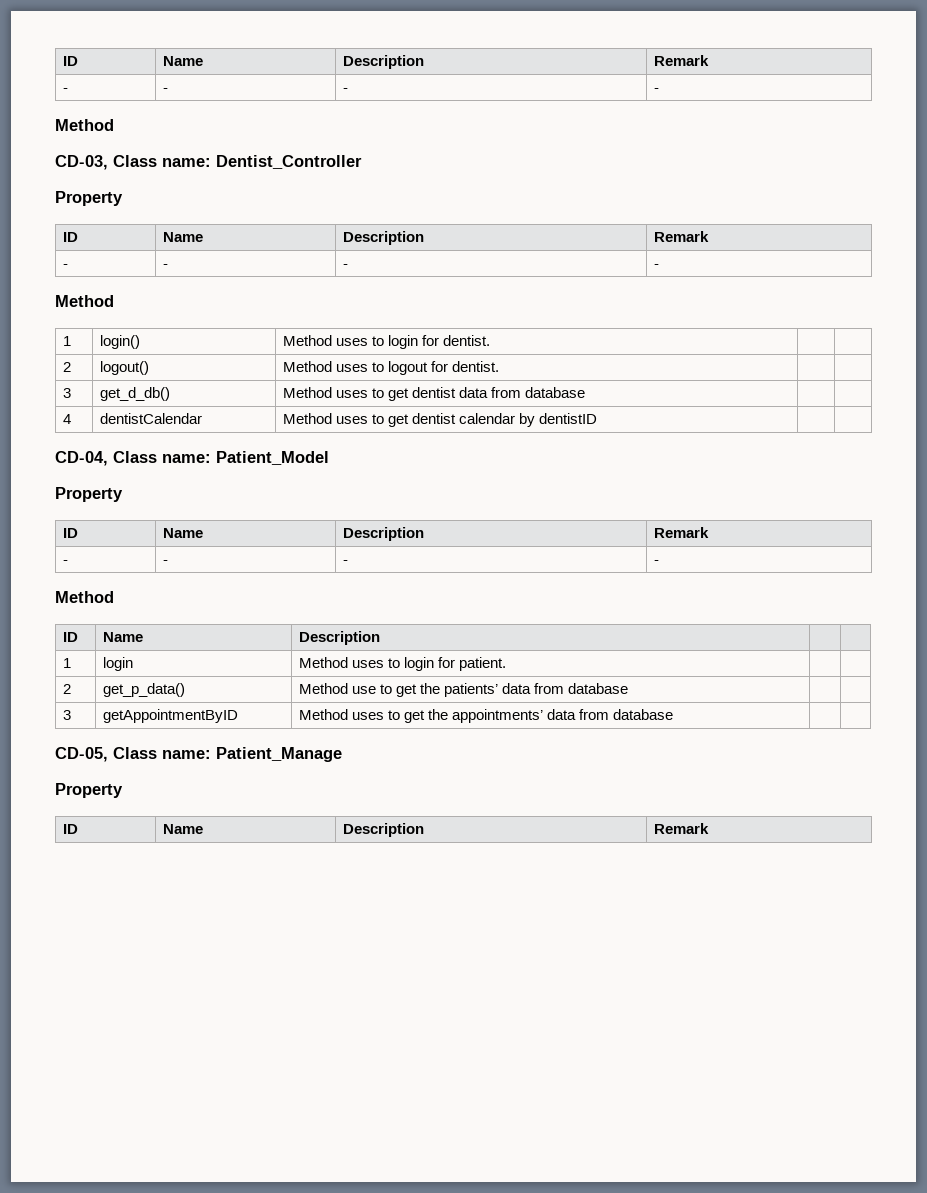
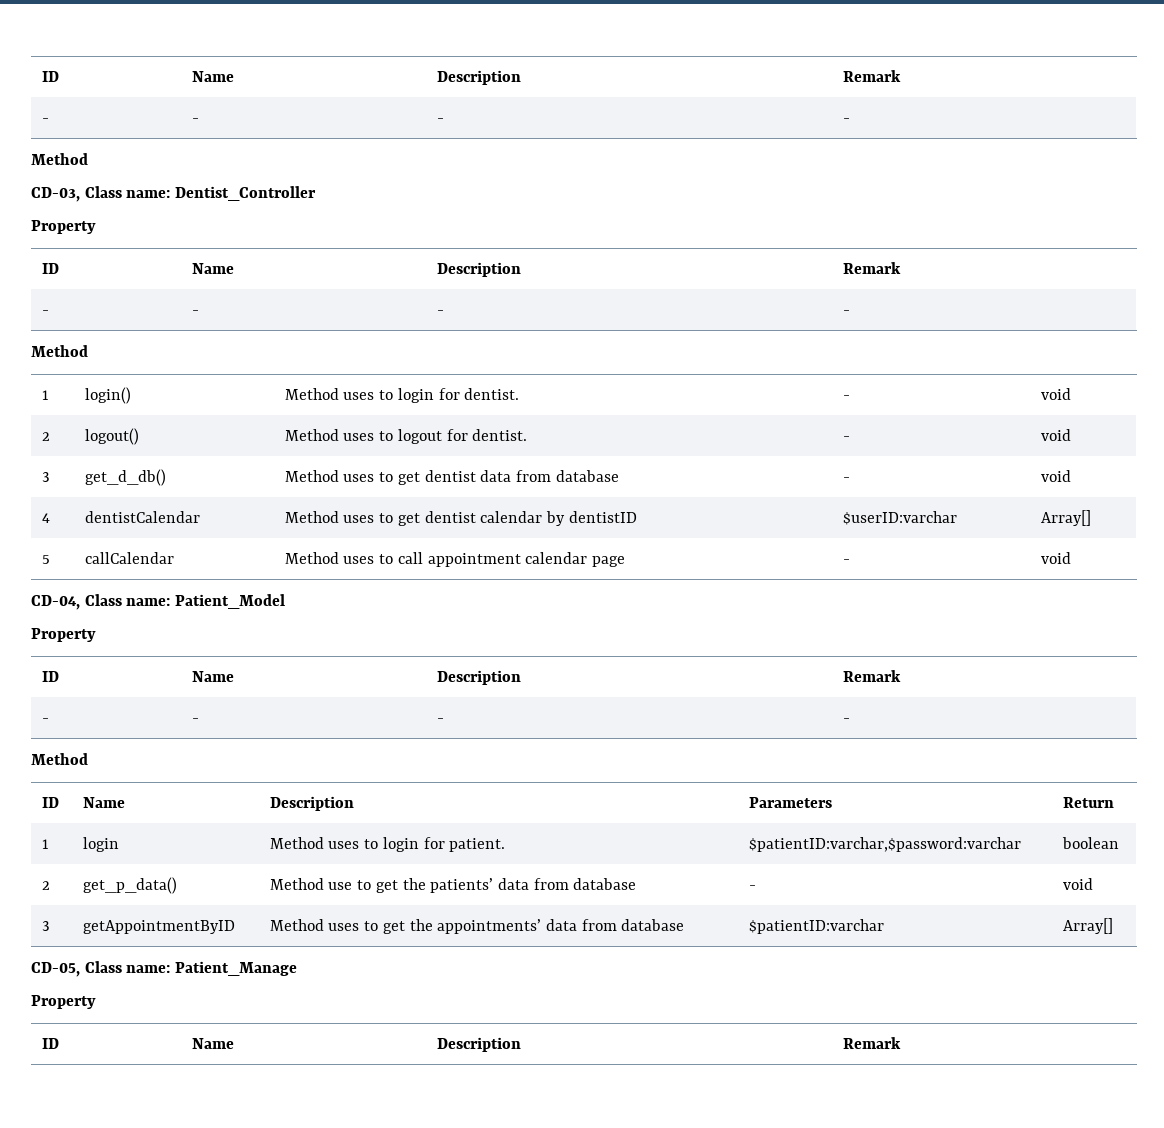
(491, 340) | -> [842,395,850,400] [1040,388,1071,400] - | void
(500, 366) | -> [842,436,850,441] [1040,429,1071,441] - | void
(586, 392) | -> [842,477,850,482] [1040,470,1071,482] - | void
(598, 418) | -> [842,511,957,525] [1040,510,1091,526] [41,555,50,564] [84,552,174,564] [284,552,625,567] [842,559,850,564] [1040,552,1071,564] $userID:varchar | Array[] // 5 | callCalendar | Method uses to call appointment calendar page | - | void
(380, 638) | -> [748,797,832,808] [1062,797,1114,808] Parameters | Return
(507, 664) | -> [748,837,1021,852] [1061,837,1119,849] $patientID:varchar,$password:varchar | boolean
(629, 688) | -> [748,885,756,890] [1062,878,1093,890] - | void
(674, 714) | -> [748,919,884,934] [1062,918,1113,934] $patientID:varchar | Array[]

